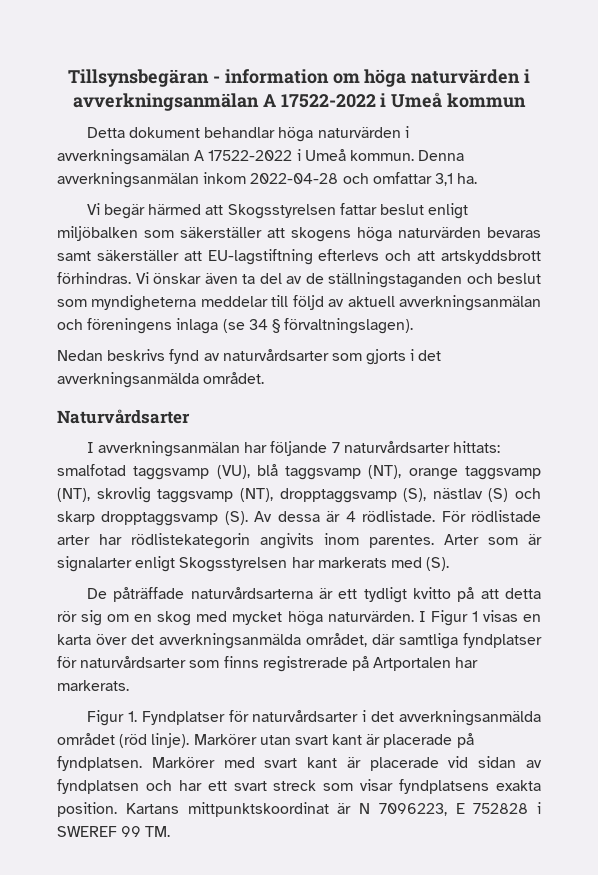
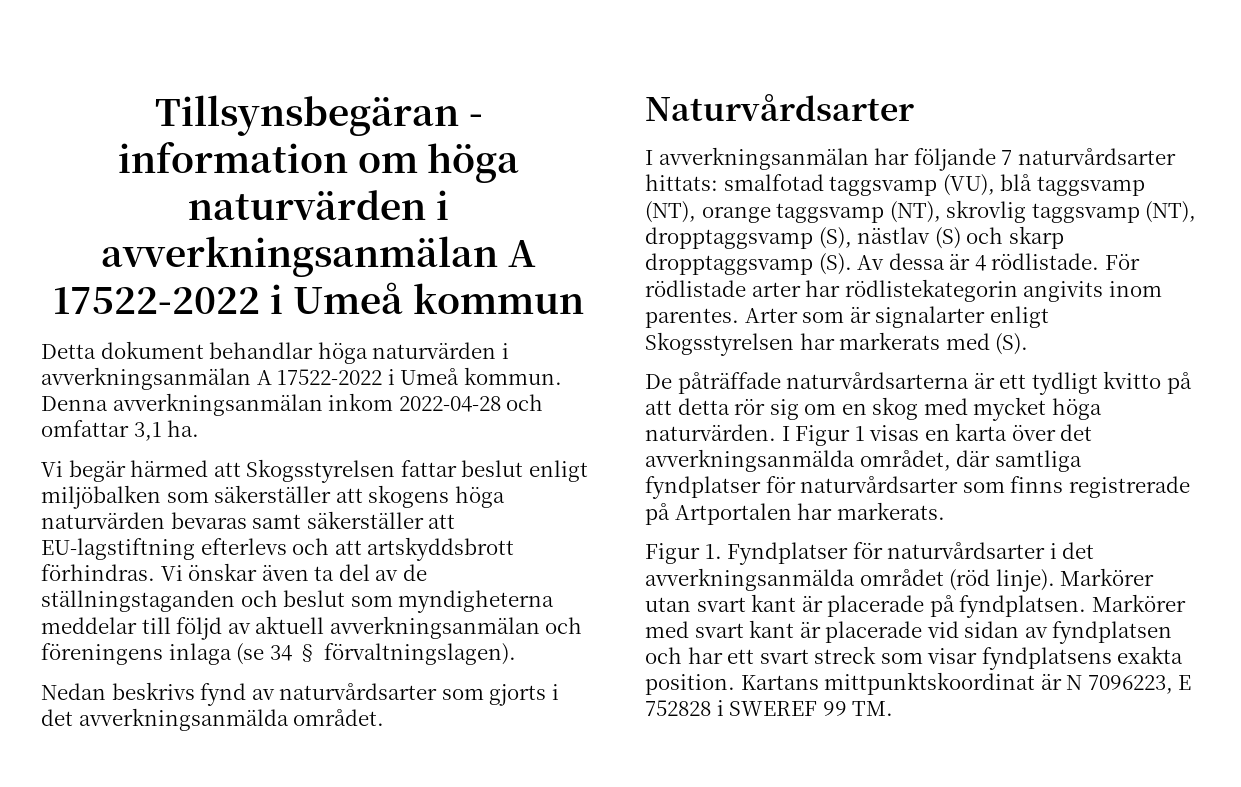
[57,149,190,165] avverkningsamälan -> [41,367,251,390] avverkningsanmälan

